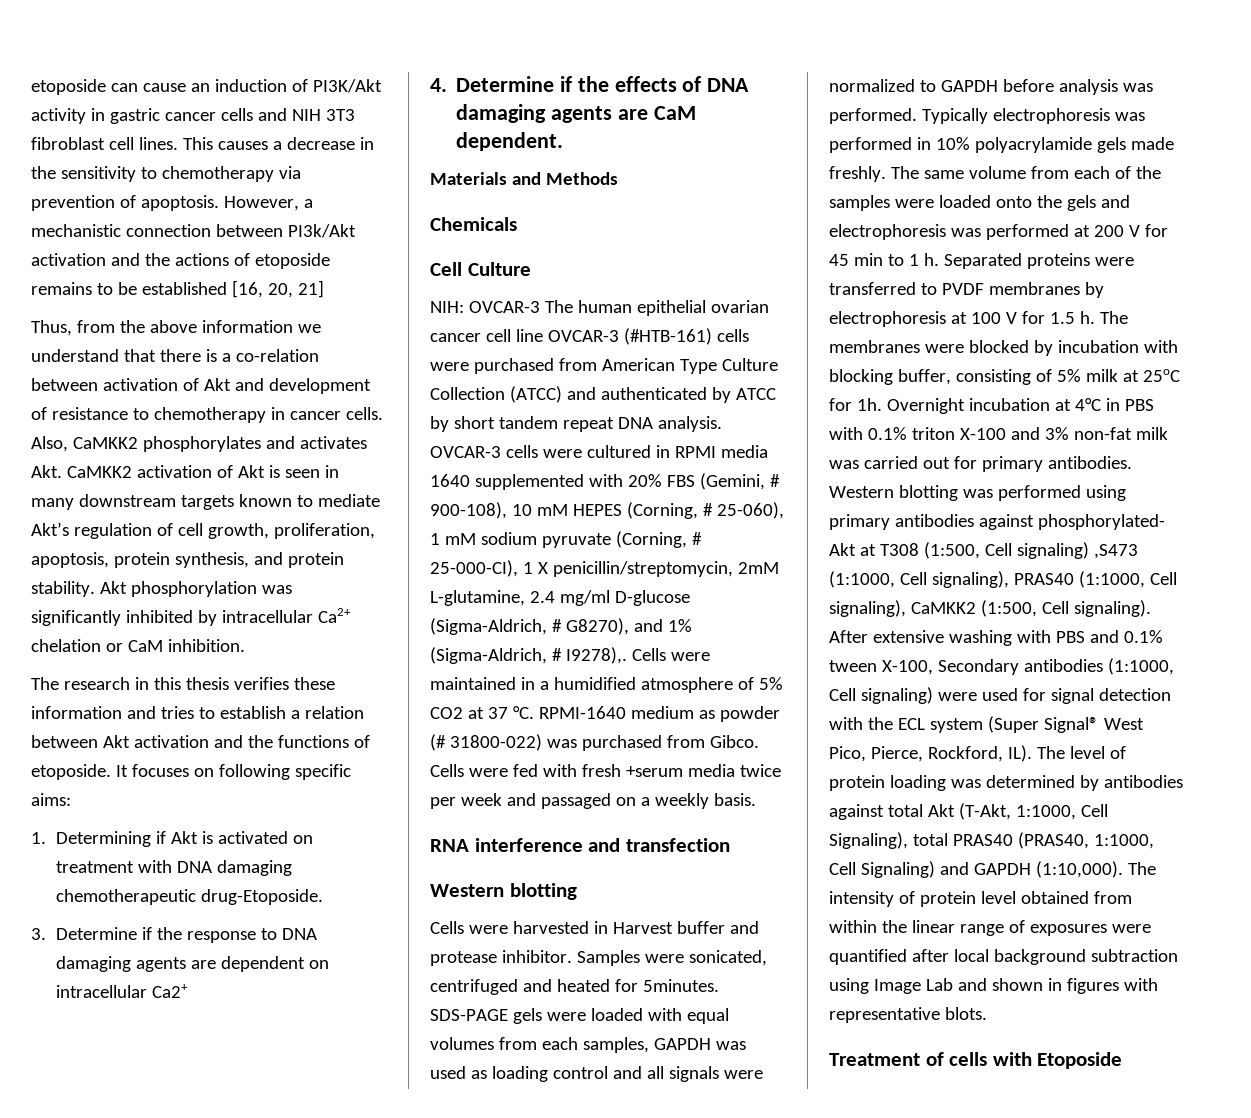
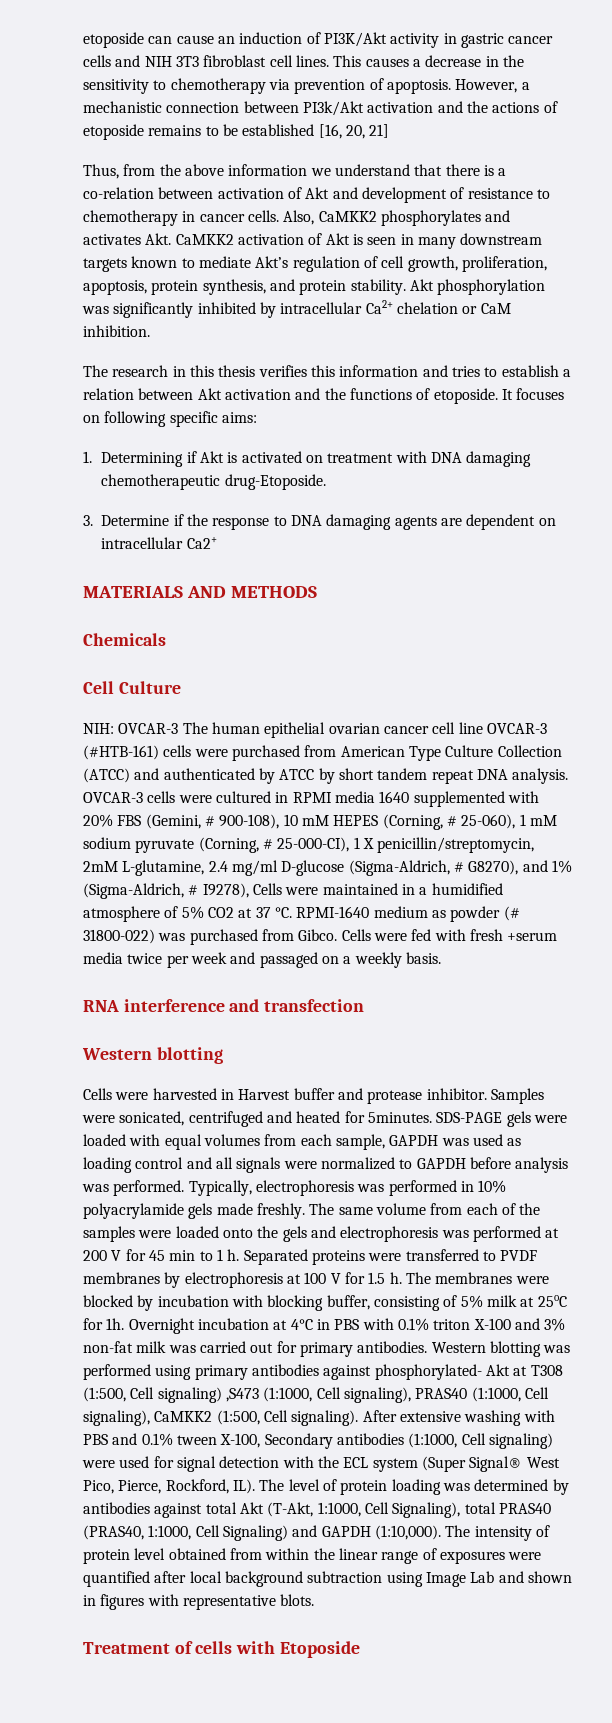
[293,677,335,690] these -> [310,365,335,377] this
[430,76,750,92] [456,104,696,123] [456,132,564,151] [430,172,618,185] 4. Determine if the effects of DNA damaging agents are CaM dependent. // Materials and Methods -> [83,586,317,598] MATERIALS AND METHODS
[565,647,627,664] I9278),. -> [202,883,249,898] I9278),
[582,1037,649,1053] samples, -> [335,1134,385,1150] sample,
[921,108,988,124] Typically -> [188,1180,252,1196] Typically,

